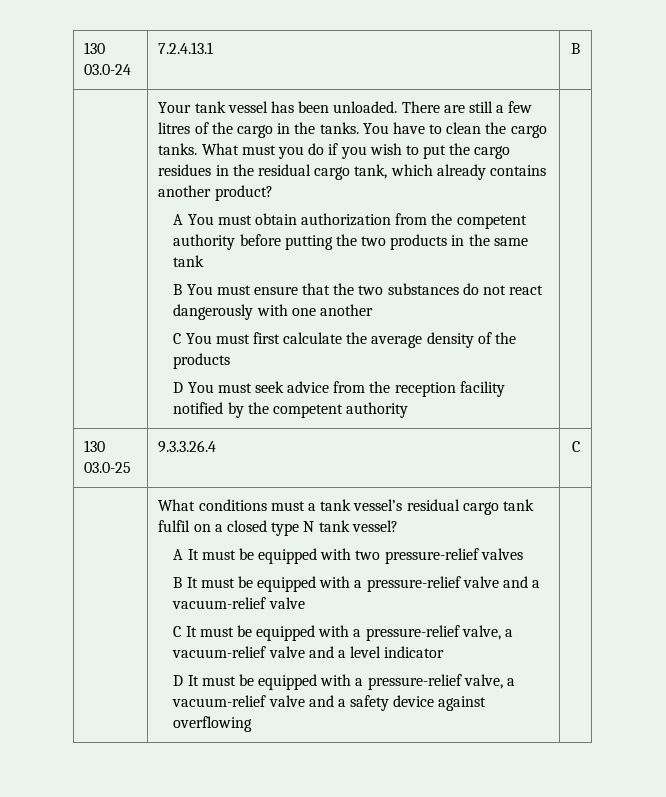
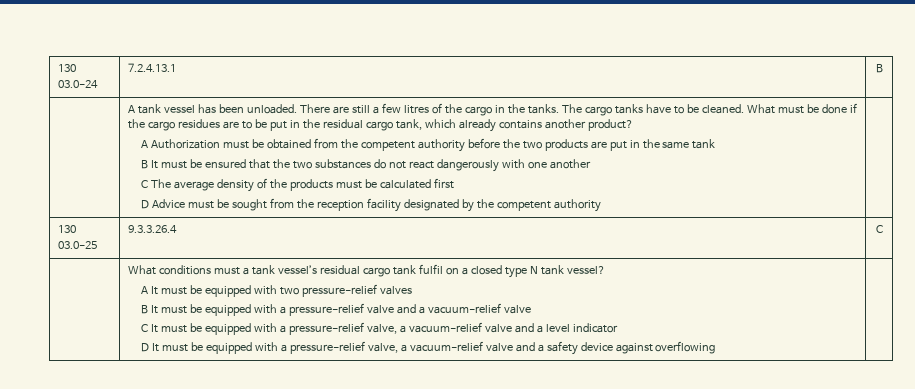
[158,102,192,113] Your -> [128,105,136,113] A
[362,122,547,138] [158,143,511,159] [158,164,212,176] You have to clean the cargo tanks. What must you do if you wish to put the cargo residues -> [561,103,857,116] [128,119,288,131] The cargo tanks have to be cleaned. What must be done if the cargo residues are to be put
[187,213,392,226] You must obtain authorization -> [150,139,311,149] Authorization must be obtained
[284,235,333,250] putting -> (500, 143) none
(448, 242) none -> [590,141,627,151] are put
[186,284,298,295] You must ensure -> [150,159,246,169] It must be ensured
[185,332,368,344] You must first calculate the -> [150,179,171,188] The
[173,381,330,393] // D You must seek advice -> [335,178,454,189] [140,199,267,211] must be calculated first // D Advice must be sought
[173,402,224,414] notified -> [403,199,459,211] designated

